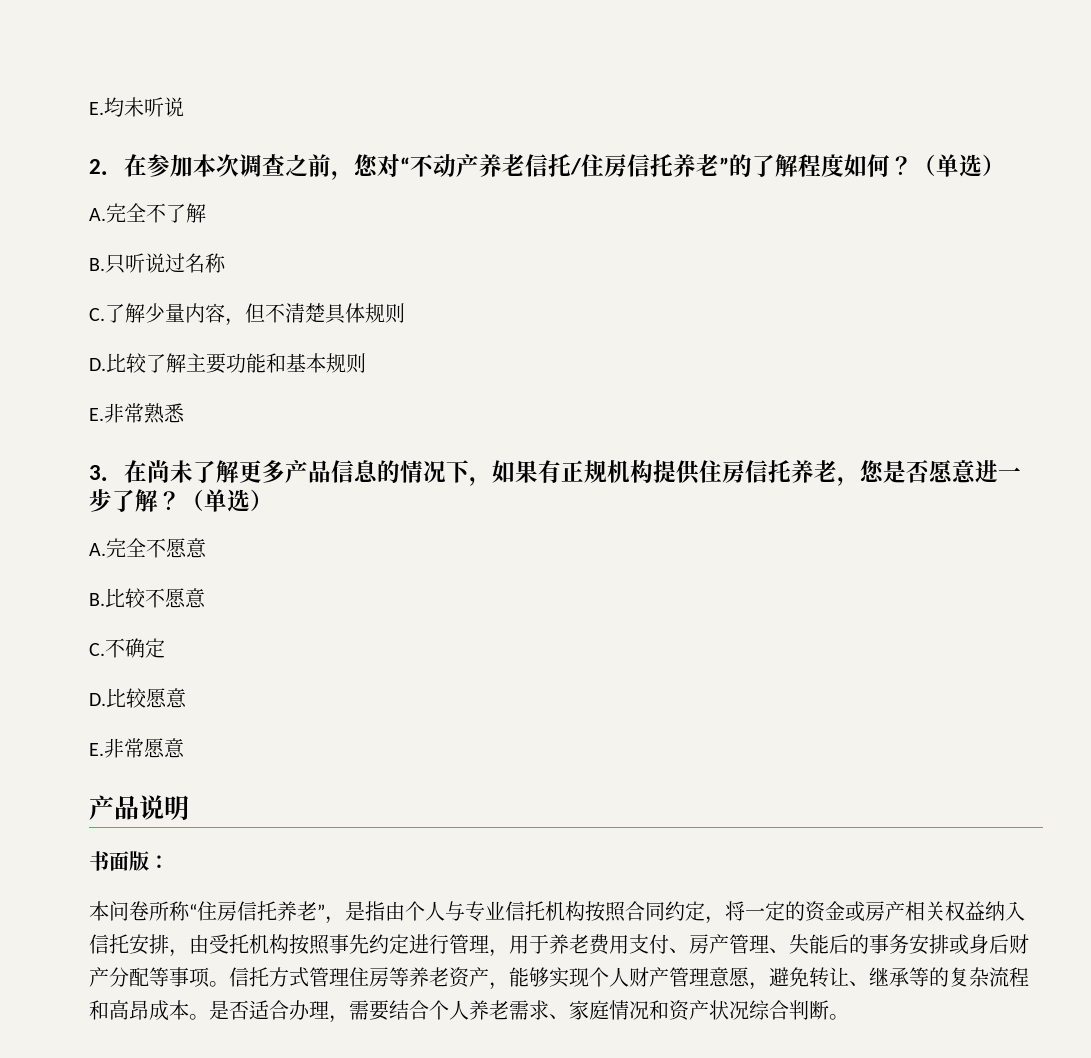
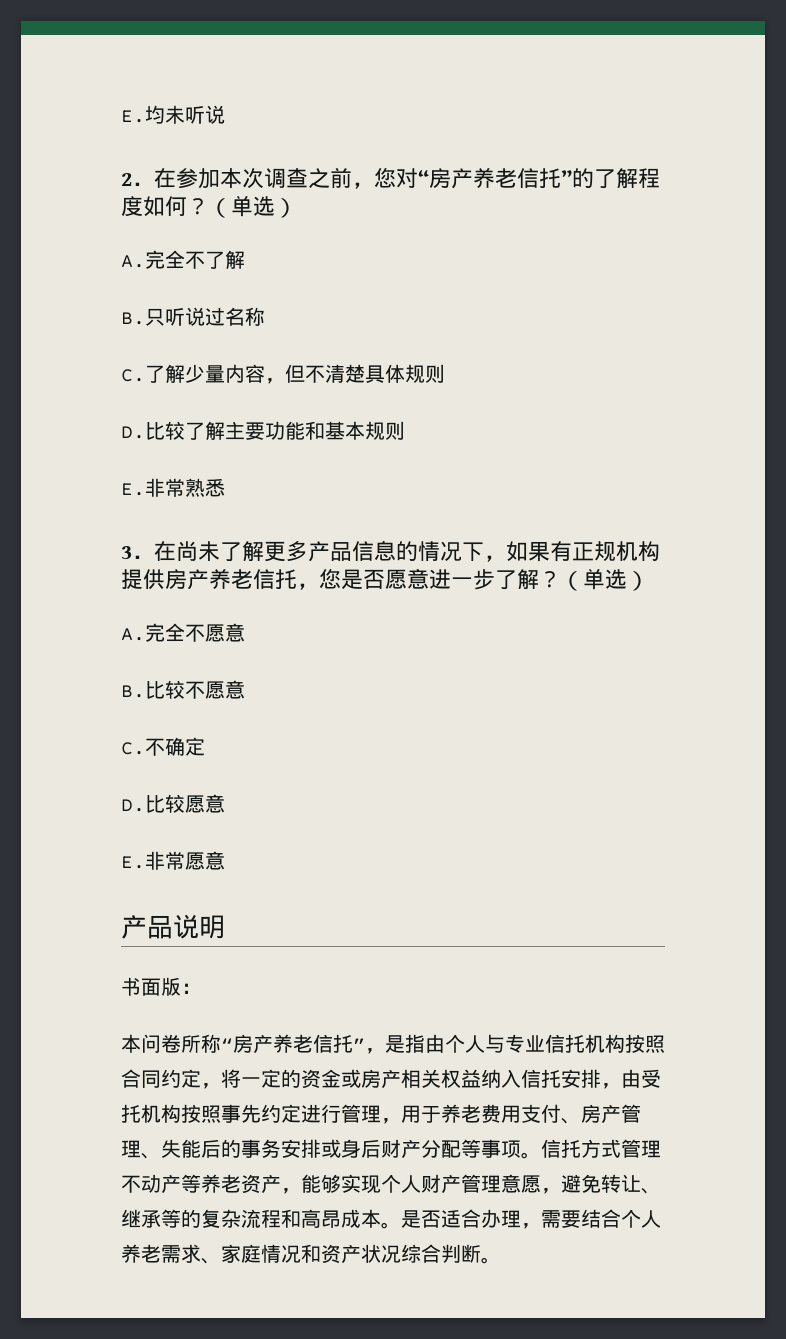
[410,154,719,177] 不动产养老信托/住房信托养老 -> [429,168,561,189] 房产养老信托
[699,460,837,483] 住房信托养老 -> [165,569,297,590] 房产养老信托
[197,901,317,921] 住房信托养老 -> [233,1034,353,1053] 房产养老信托
[349,967,389,987] 住房 -> [121,1174,181,1193] 不动产

